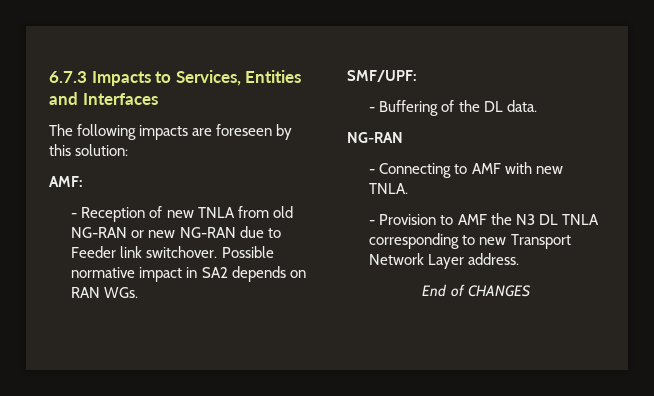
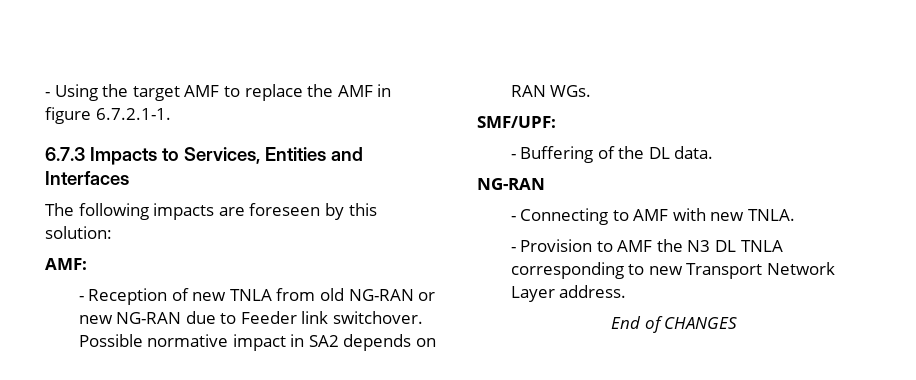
(49, 77) none -> [45,84,392,101] [45,107,171,124] - Using the target AMF to replace the AMF in figure 6.7.2.1-1. //

